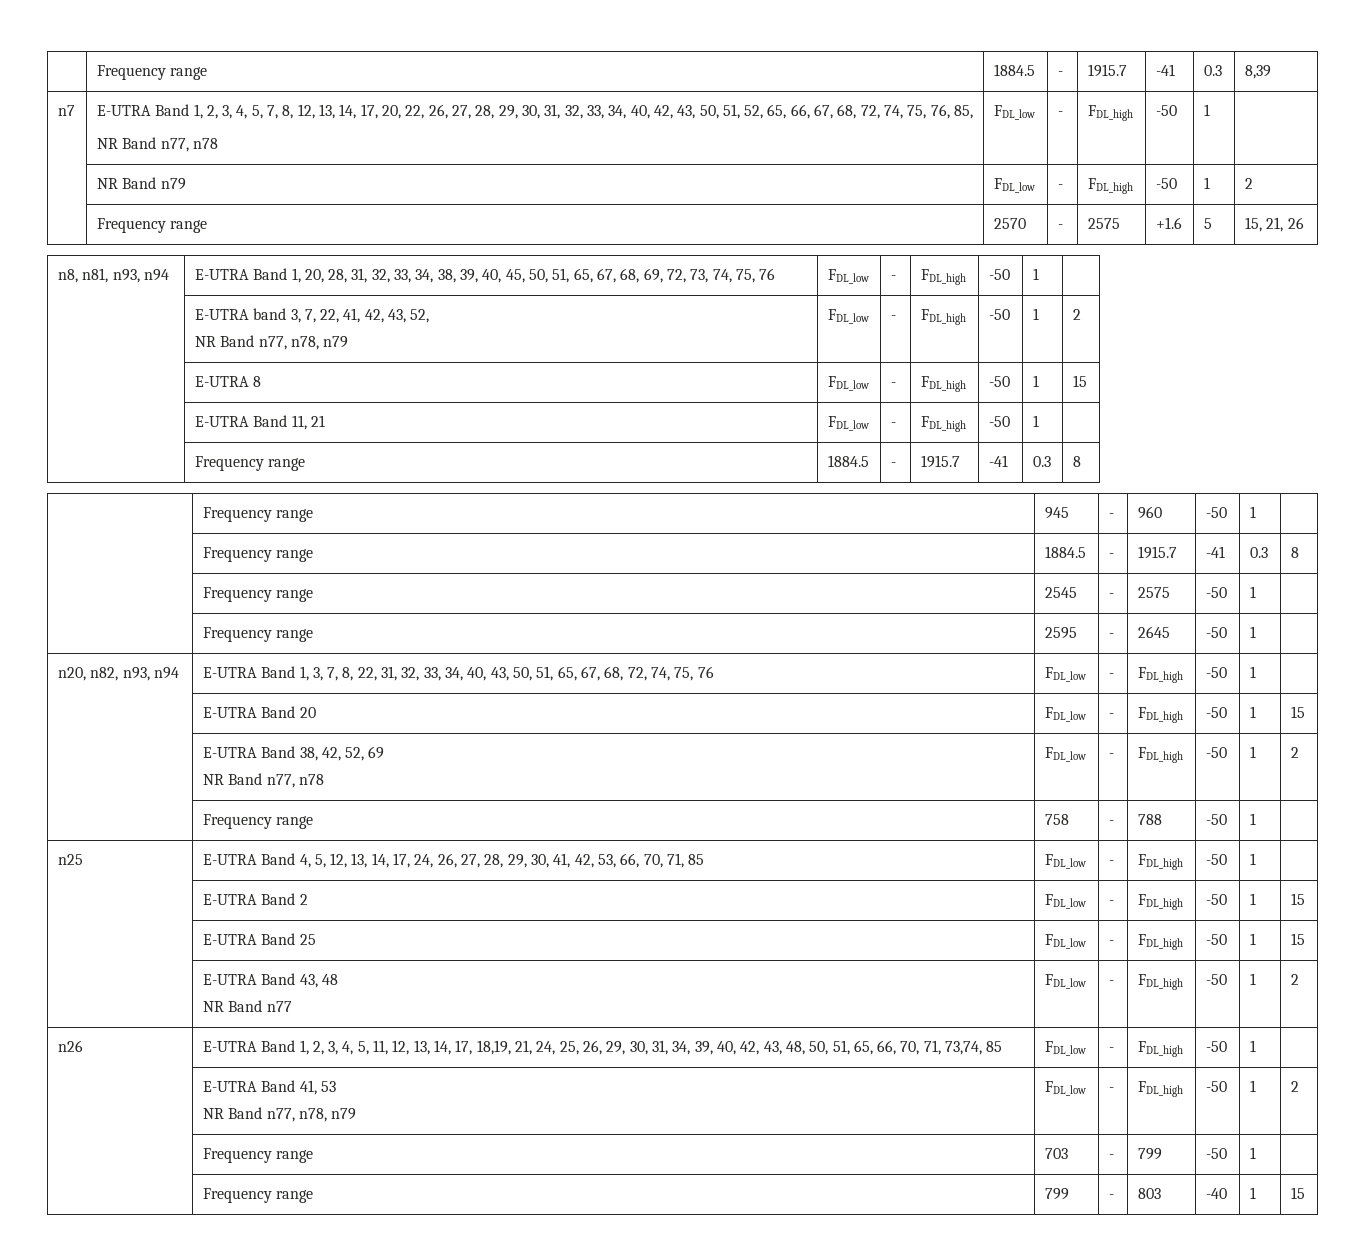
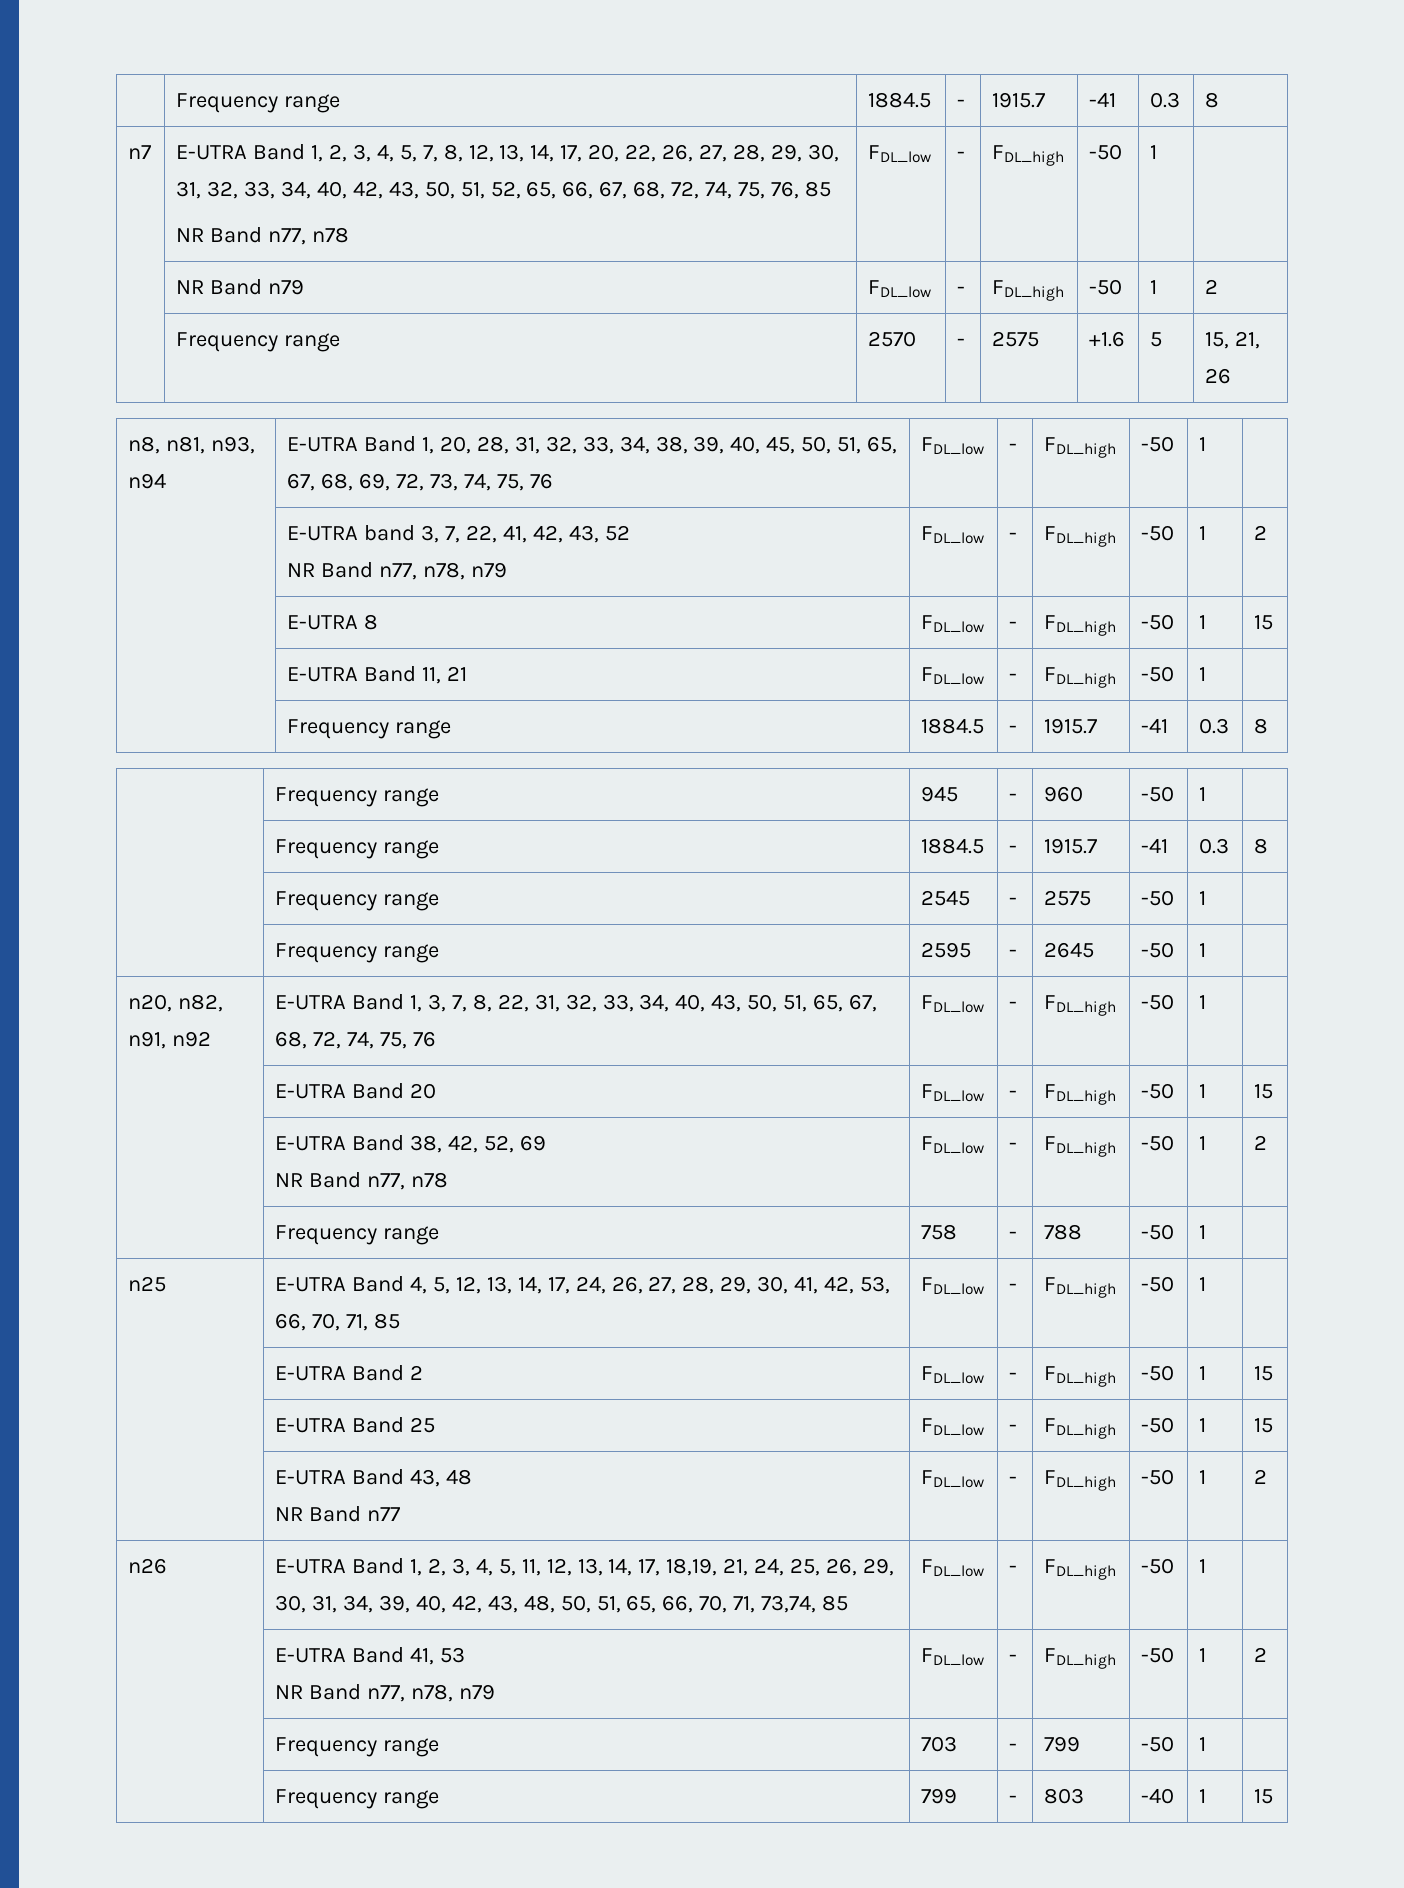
[96,65,208,80] [993,64,1035,76] [1057,71,1063,76] [1087,64,1127,77] [1155,64,1175,76] [1203,65,1222,76] [1244,65,1271,79] | Frequency range | 1884.5 | - | 1915.7 | -41 | 0.3 | 8,39 -> [176,93,340,113] [868,92,932,108] [957,99,966,107] [992,92,1046,108] [1089,92,1117,107] [1150,92,1181,108] [1205,92,1220,108] | Frequency range | 1884.5 | - | 1915.7 | -41 | 0.3 | 8
[954,105,974,119] 85, -> [804,181,831,197] 85
[410,309,430,323] 52, -> [604,525,630,541] 52
[122,667,179,681] n93, n94 -> [128,1031,211,1049] n91, n92

